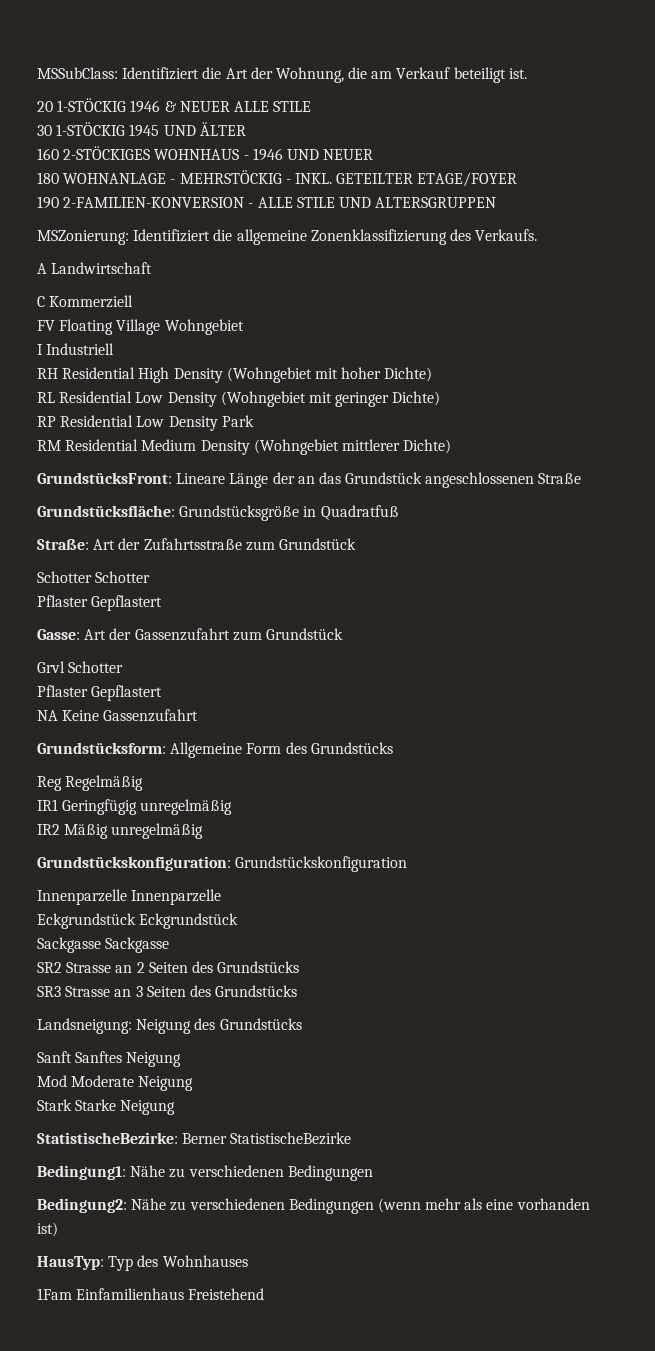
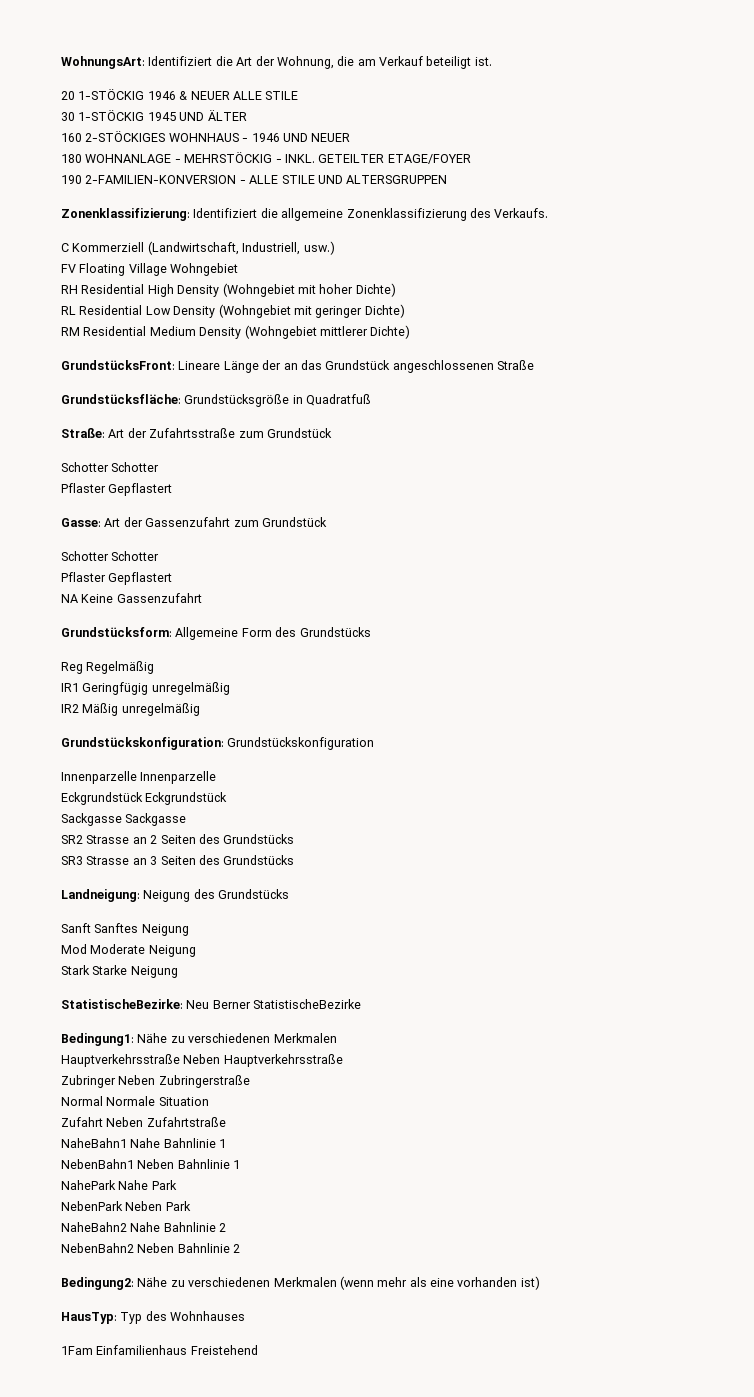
[37,67,118,79] MSSubClass: -> [61,56,145,69] WohnungsArt:
[37,230,129,245] MSZonierung: -> [61,208,190,221] Zonenklassifizierung:
[37,262,153,274] // A Landwirtschaft -> (549, 213) none
(134, 301) none -> [147,241,335,255] (Landwirtschaft, Industriell, usw.)
[37,343,115,355] // I Industriell -> (239, 269) none
[37,415,254,431] // RP Residential Low Density Park -> (405, 311) none
[37,661,65,673] Grvl -> [61,551,109,561] Schotter
[37,1018,132,1034] Landsneigung: -> [61,889,140,902] Landneigung:
(178, 1138) none -> [186,1000,210,1009] Neu
[287,1165,373,1181] Bedingungen -> [273,1033,337,1043] [61,1054,343,1067] [61,1075,250,1088] [61,1096,209,1106] [61,1117,226,1127] [61,1138,227,1148] [61,1159,241,1169] [61,1180,177,1190] [61,1201,191,1211] [61,1222,227,1232] [61,1243,241,1253] Merkmalen // Hauptverkehrsstraße Neben Hauptverkehrsstraße // Zubringer Neben Zubringerstraße // Normal Normale Situation // Zufahrt Neben Zufahrtstraße // NaheBahn1 Nahe Bahnlinie 1 // NebenBahn1 Neben Bahnlinie 1 // NahePark Nahe Park // NebenPark Neben Park // NaheBahn2 Nahe Bahnlinie 2 // NebenBahn2 Neben Bahnlinie 2
[288,1198,374,1214] Bedingungen -> [273,1277,337,1287] Merkmalen

